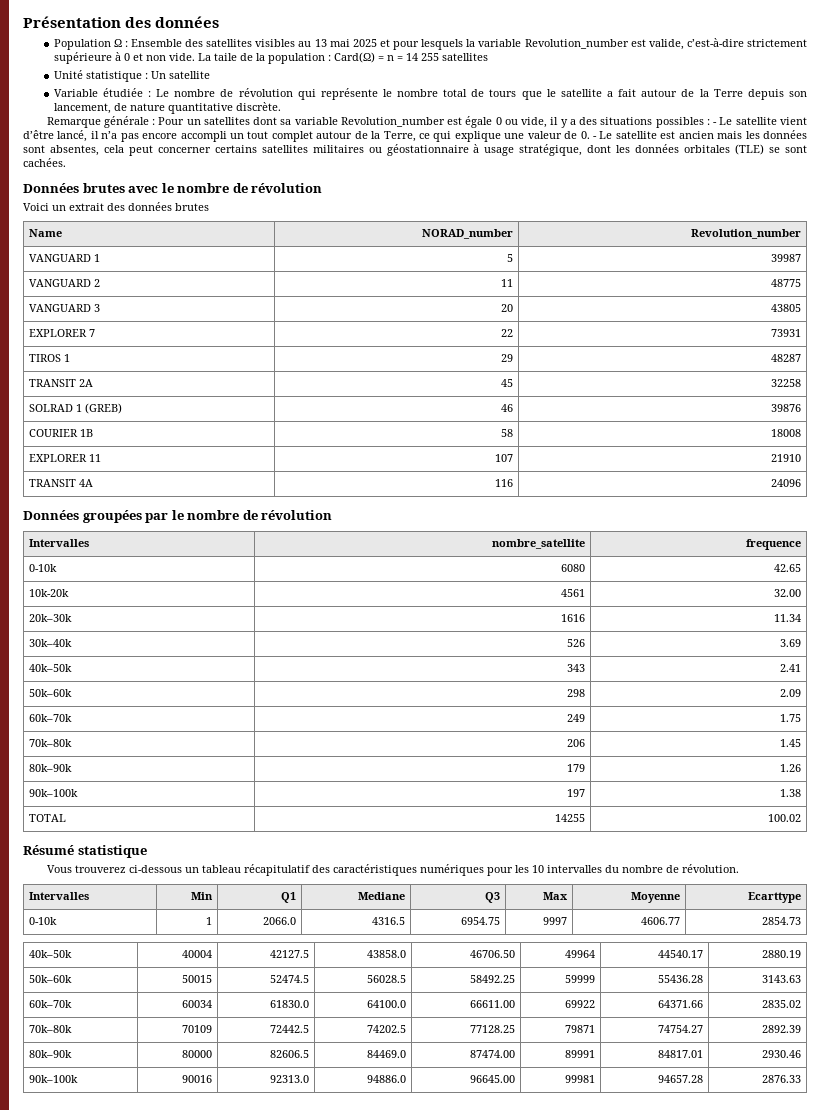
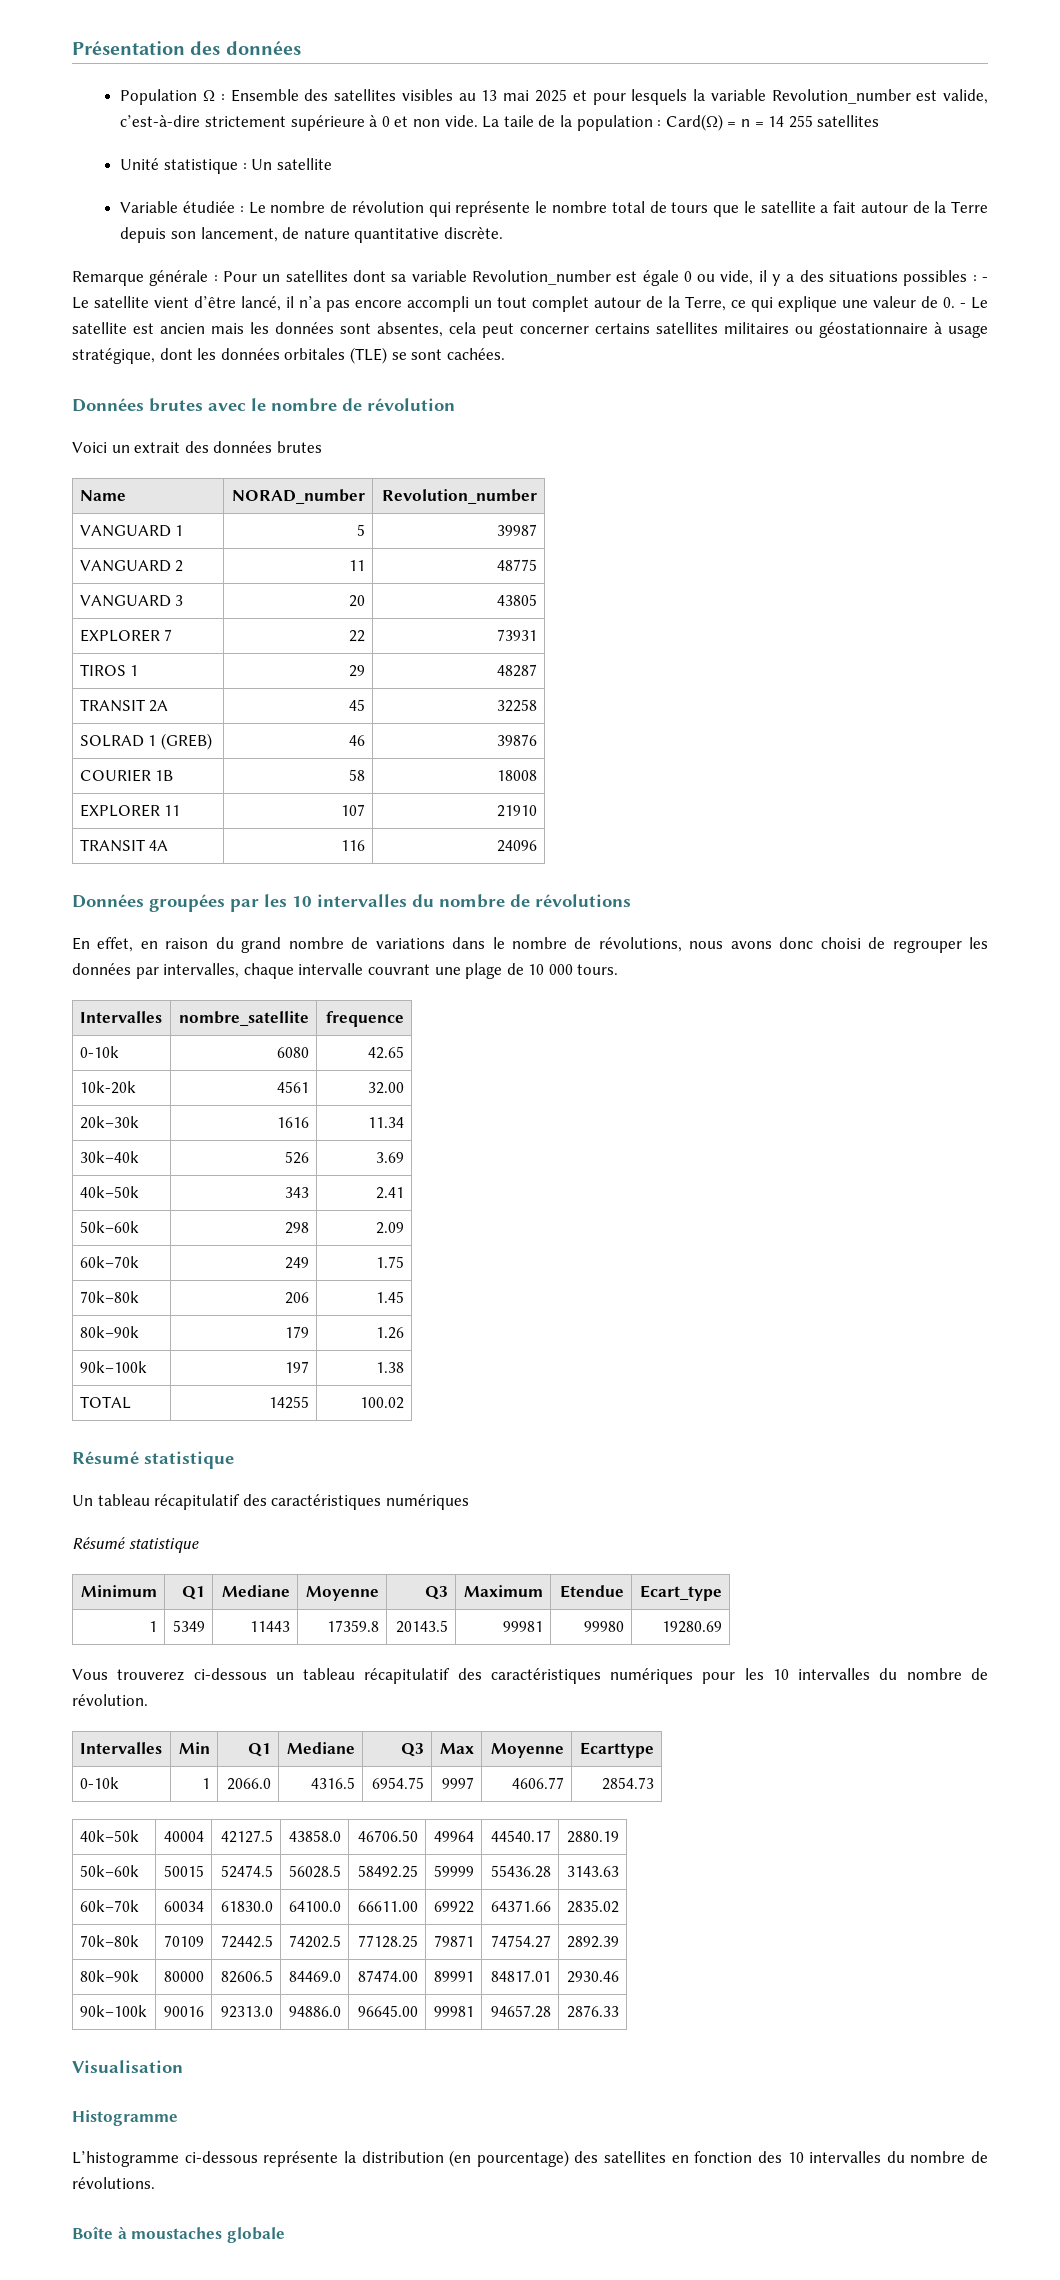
[171,510,333,520] le nombre de révolution -> [264,894,631,908] [72,937,989,953] [72,963,619,979] les 10 intervalles du nombre de révolutions // En effet, en raison du grand nombre de variations dans le nombre de révolutions, nous avons donc choisi de regrouper les données par intervalles, chaque intervalle couvrant une plage de 10 000 tours.
(147, 851) none -> [72,1494,469,1510] [72,1537,199,1553] [81,1585,158,1597] [182,1586,206,1600] [222,1585,291,1597] [306,1586,380,1601] [425,1586,449,1600] [464,1585,544,1597] [560,1585,625,1598] [640,1585,723,1601] [149,1621,158,1632] [173,1620,206,1632] [250,1621,291,1632] [327,1620,380,1632] [396,1620,449,1633] [503,1621,544,1632] [584,1621,625,1632] [662,1621,723,1633] // Un tableau récapitulatif des caractéristiques numériques // Résumé statistique // Minimum | Q1 | Mediane | Moyenne | Q3 | Maximum | Etendue | Ecart_type // 1 | 5349 | 11443 | 17359.8 | 20143.5 | 99981 | 99980 | 19280.69
(802, 1079) none -> [72,2060,183,2073] [72,2110,178,2126] [72,2150,988,2167] [72,2177,155,2189] [72,2226,285,2243] // Visualisation // Histogramme // L’histogramme ci-dessous représente la distribution (en pourcentage) des satellites en fonction des 10 intervalles du nombre de révolutions. // Boîte à moustaches globale

